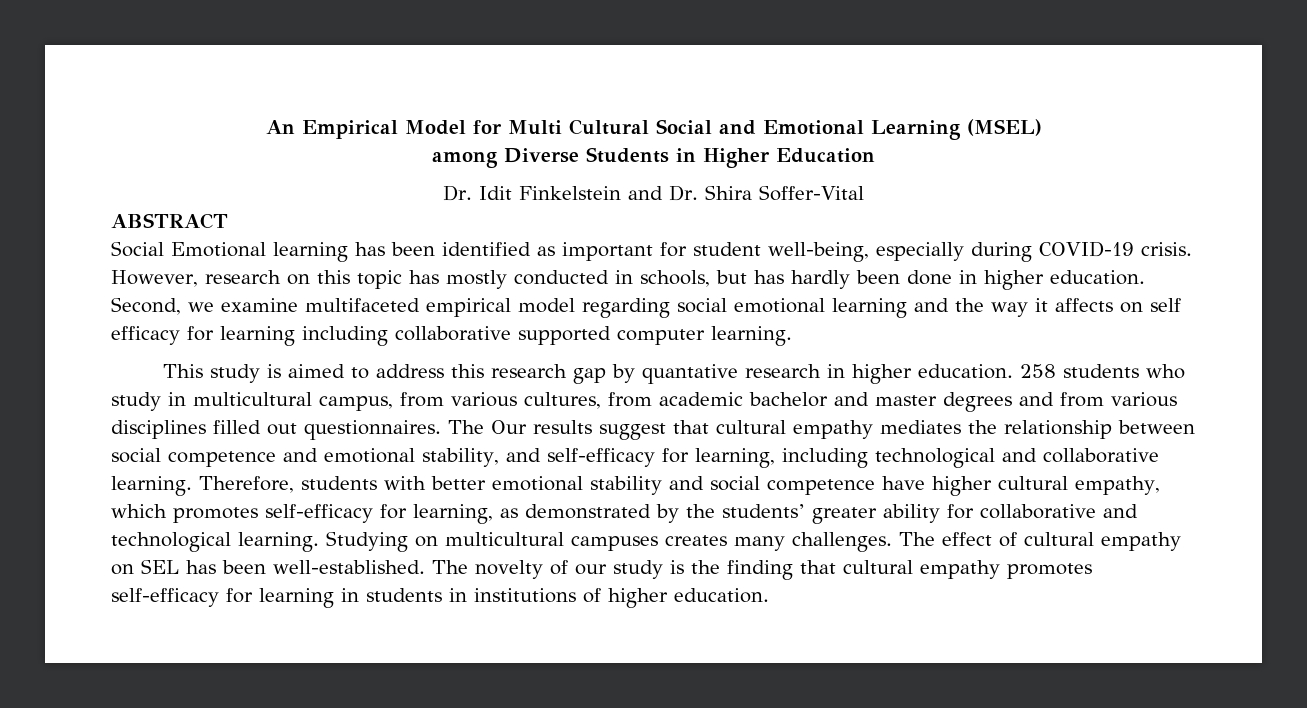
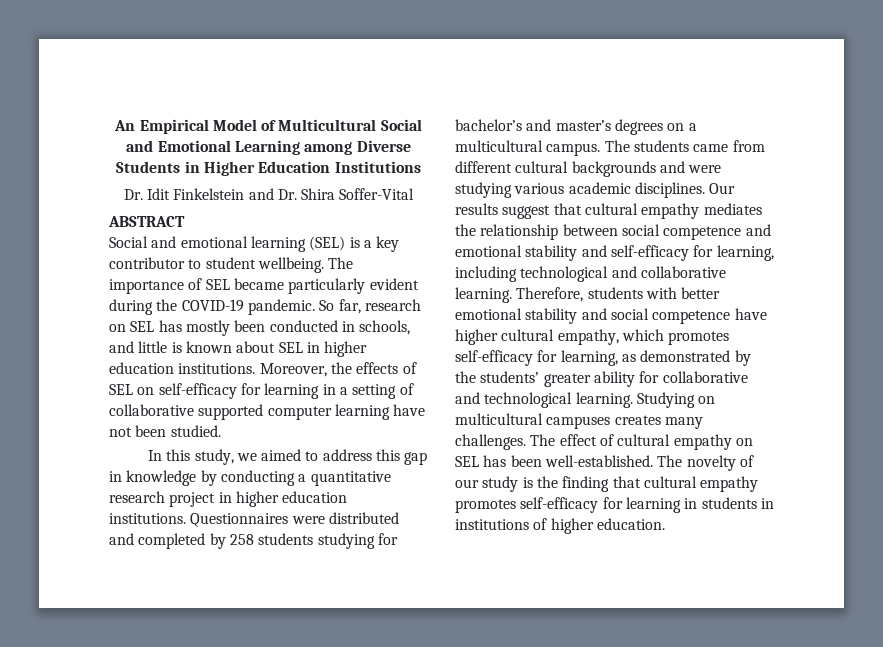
[472,119,649,135] for Multi Cultural -> [261,119,377,131] of Multicultural
[966,119,1042,136] (MSEL) // -> (300, 147) none
(875, 155) none -> [334,161,421,173] Institutions
[171,241,1192,262] [111,270,402,289] Emotional learning has been identified as important for student well-being, especially during COVID-19 crisis. However, research on this topic -> [151,236,400,252] [109,257,354,273] [109,278,419,294] [109,299,421,315] [109,321,155,332] and emotional learning (SEL) is a key contributor to student wellbeing. The importance of SEL became particularly evident during the COVID-19 pandemic. So far, research on SEL
(507, 279) none -> [234,320,266,332] been
[715,270,1145,290] [111,297,1181,318] [111,326,792,346] [163,364,1186,384] [111,392,1177,412] [111,420,484,440] but has hardly been done in higher education. Second, we examine multifaceted empirical model regarding social emotional learning and the way it affects on self efficacy for learning including collaborative supported computer learning. // This study is aimed to address this research gap by quantative research in higher education. 258 students who study in multicultural campus, from various cultures, from academic bachelor and master degrees and from various disciplines filled out questionnaires. The -> [109,341,368,357] [109,362,417,377] [109,383,414,399] [109,404,426,420] [109,425,221,437] [147,449,428,465] [109,470,391,486] [109,491,348,507] [109,512,399,527] [109,533,398,549] [455,119,697,135] [455,140,765,156] [455,161,722,177] [455,182,705,198] and little is known about SEL in higher education institutions. Moreover, the effects of SEL on self-efficacy for learning in a setting of collaborative supported computer learning have not been studied. // In this study, we aimed to address this gap in knowledge by conducting a quantitative research project in higher education institutions. Questionnaires were distributed and completed by 258 students studying for bachelor’s and master’s degrees on a multicultural campus. The students came from different cultural backgrounds and were studying various academic disciplines.
[422,448,499,467] stability, -> [525,245,578,261] stability

